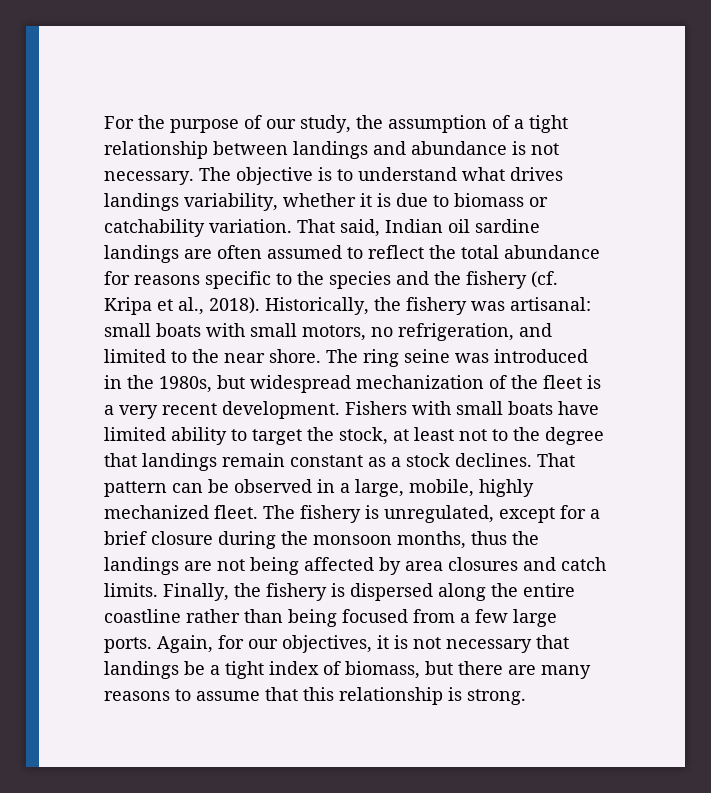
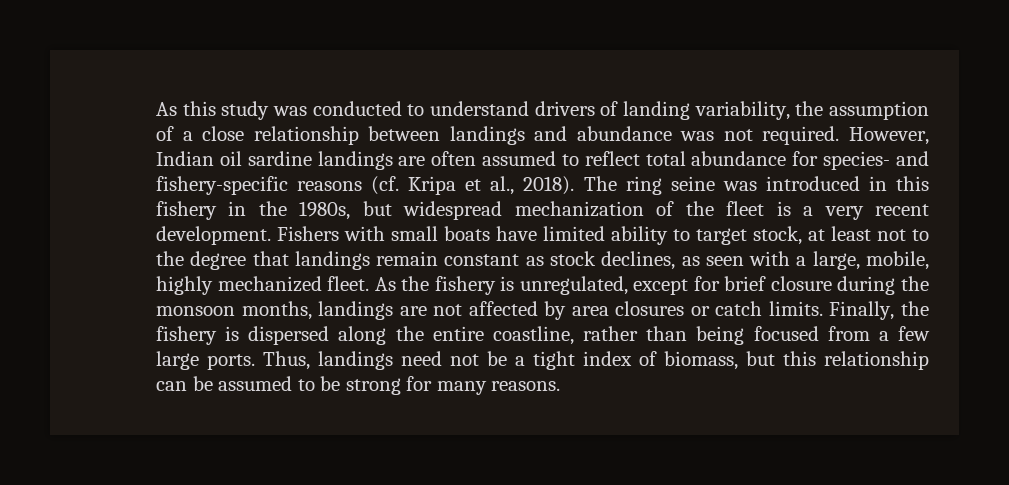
[104,115,351,133] For the purpose of our study, -> [156,101,790,120] As this study was conducted to understand drivers of landing variability,
[529,115,568,133] tight -> [202,126,245,141] close
[512,141,559,155] [104,167,563,185] [104,193,548,211] [104,219,380,237] is not necessary. The objective is to understand what drives landings variability, whether it is due to biomass or catchability variation. That said, -> [680,126,929,145] was not required. However,
[429,245,456,259] the -> (640, 158) none
[134,271,527,289] reasons specific to the species and the fishery -> [823,151,929,170] [156,176,363,195] species- and fishery-specific reasons
[265,297,591,315] [104,323,552,341] [104,349,321,363] Historically, the fishery was artisanal: small boats with small motors, no refrigeration, and limited to the near shore. -> (575, 185) none
(122, 382) none -> [896,176,930,191] [156,201,247,220] this fishery in
[307,427,334,441] the -> (747, 236) none
[391,453,575,467] [104,479,335,497] a stock declines. That pattern can be observed in -> [550,251,791,270] stock declines, as seen with
[263,505,295,519] The -> [374,276,430,291] As the
[590,509,600,519] a -> (720, 283) none
[471,531,539,545] thus the -> (312, 310) none
[250,557,299,575] being -> (463, 310) none
[523,557,556,571] and -> [690,306,710,316] or
[104,609,181,623] coastline -> [492,326,574,345] coastline,
[157,635,569,653] [104,661,179,679] Again, for our objectives, it is not necessary that landings -> [263,351,479,370] Thus, landings need not
[458,661,591,679] [104,687,526,705] there are many reasons to assume that this relationship is strong. -> [783,351,929,370] [156,376,561,395] this relationship can be assumed to be strong for many reasons.

